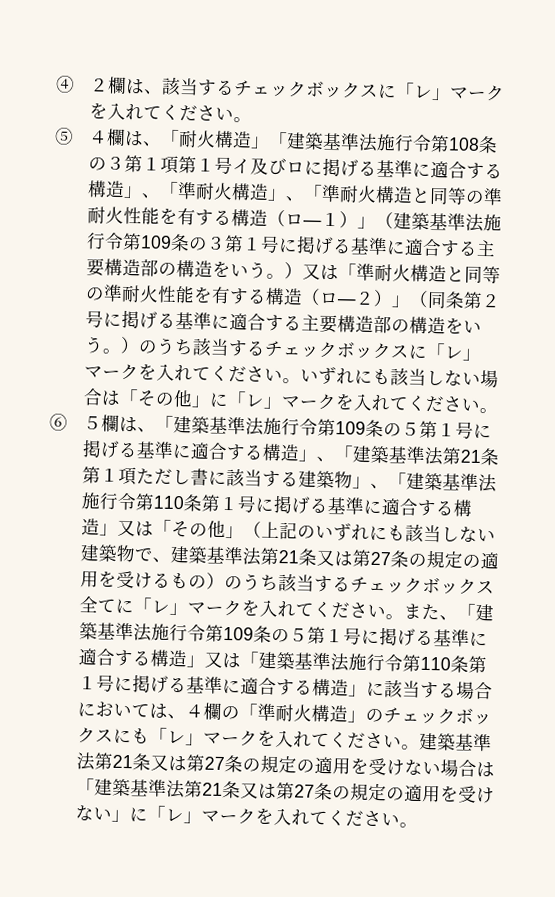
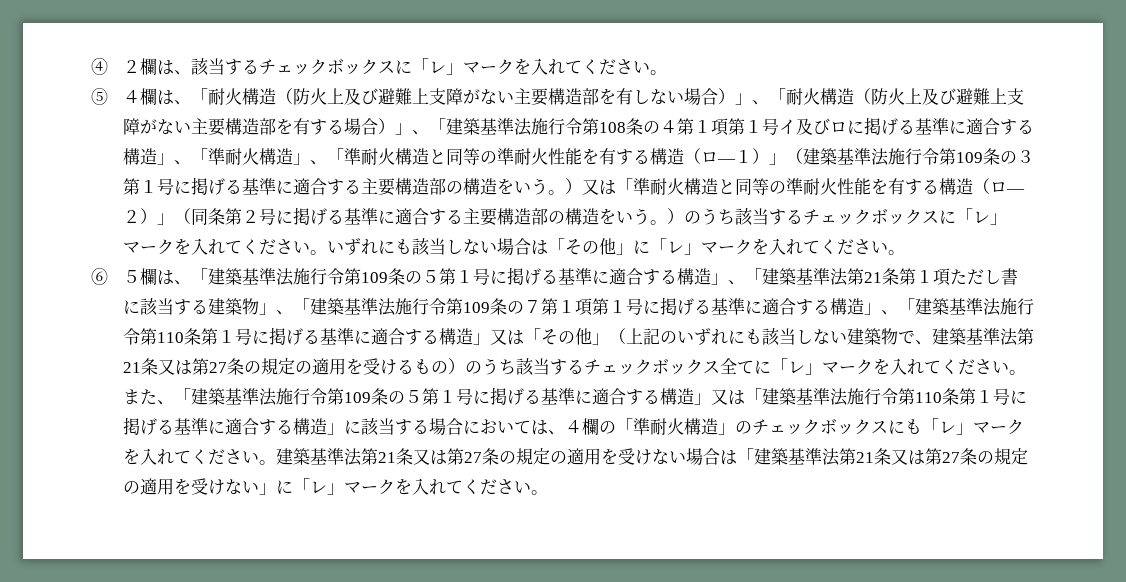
[250,136,271,149] 」 -> [276,88,1025,106] [123,118,430,136] （防火上及び避難上支障がない主要構造部を有しない場合）」、「耐火構造（防火上及び避難上支障がない主要構造部を有する場合）」、
[106,156,126,170] ３ -> [660,120,678,133] ４
(156, 502) none -> [463,297,1035,316] [123,328,158,345] 109条の７第１項第１号に掲げる基準に適合する構造」、「建築基準法施行令第

